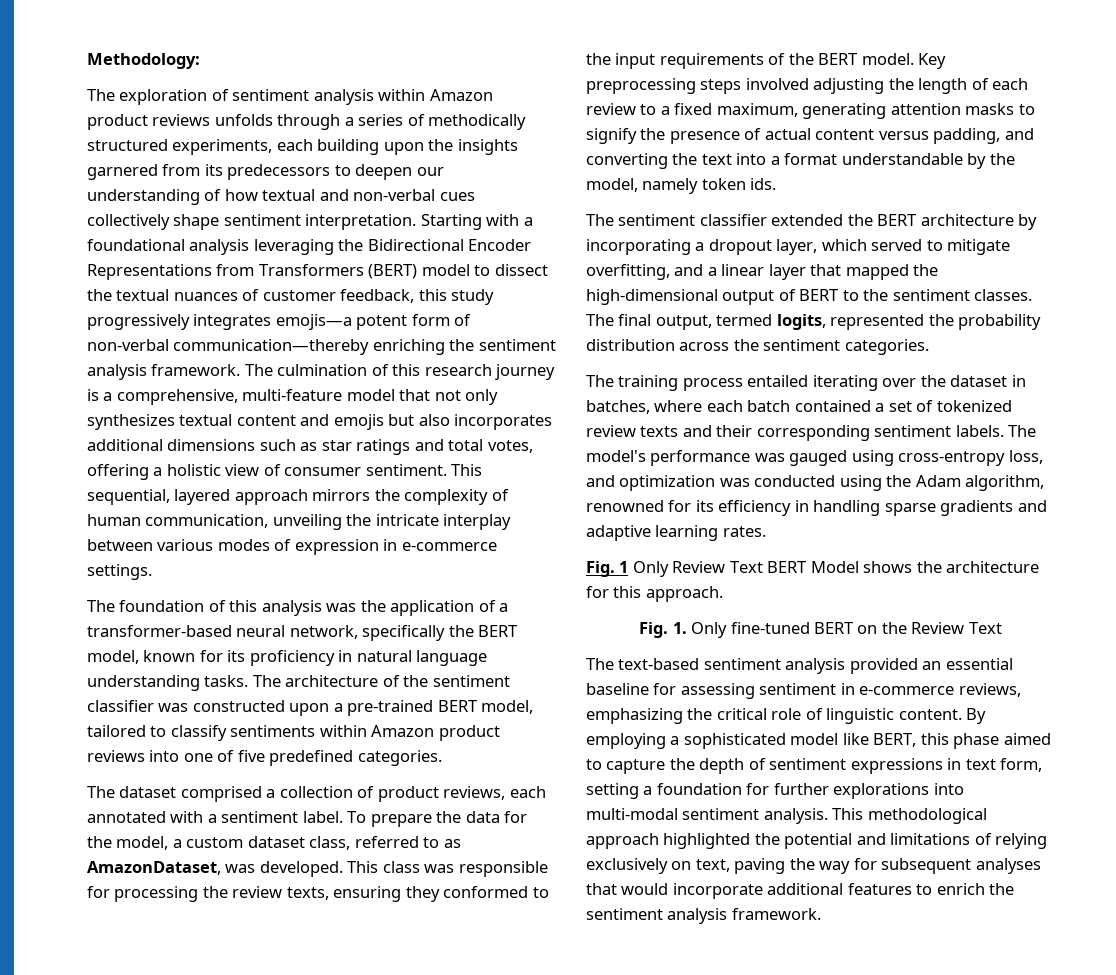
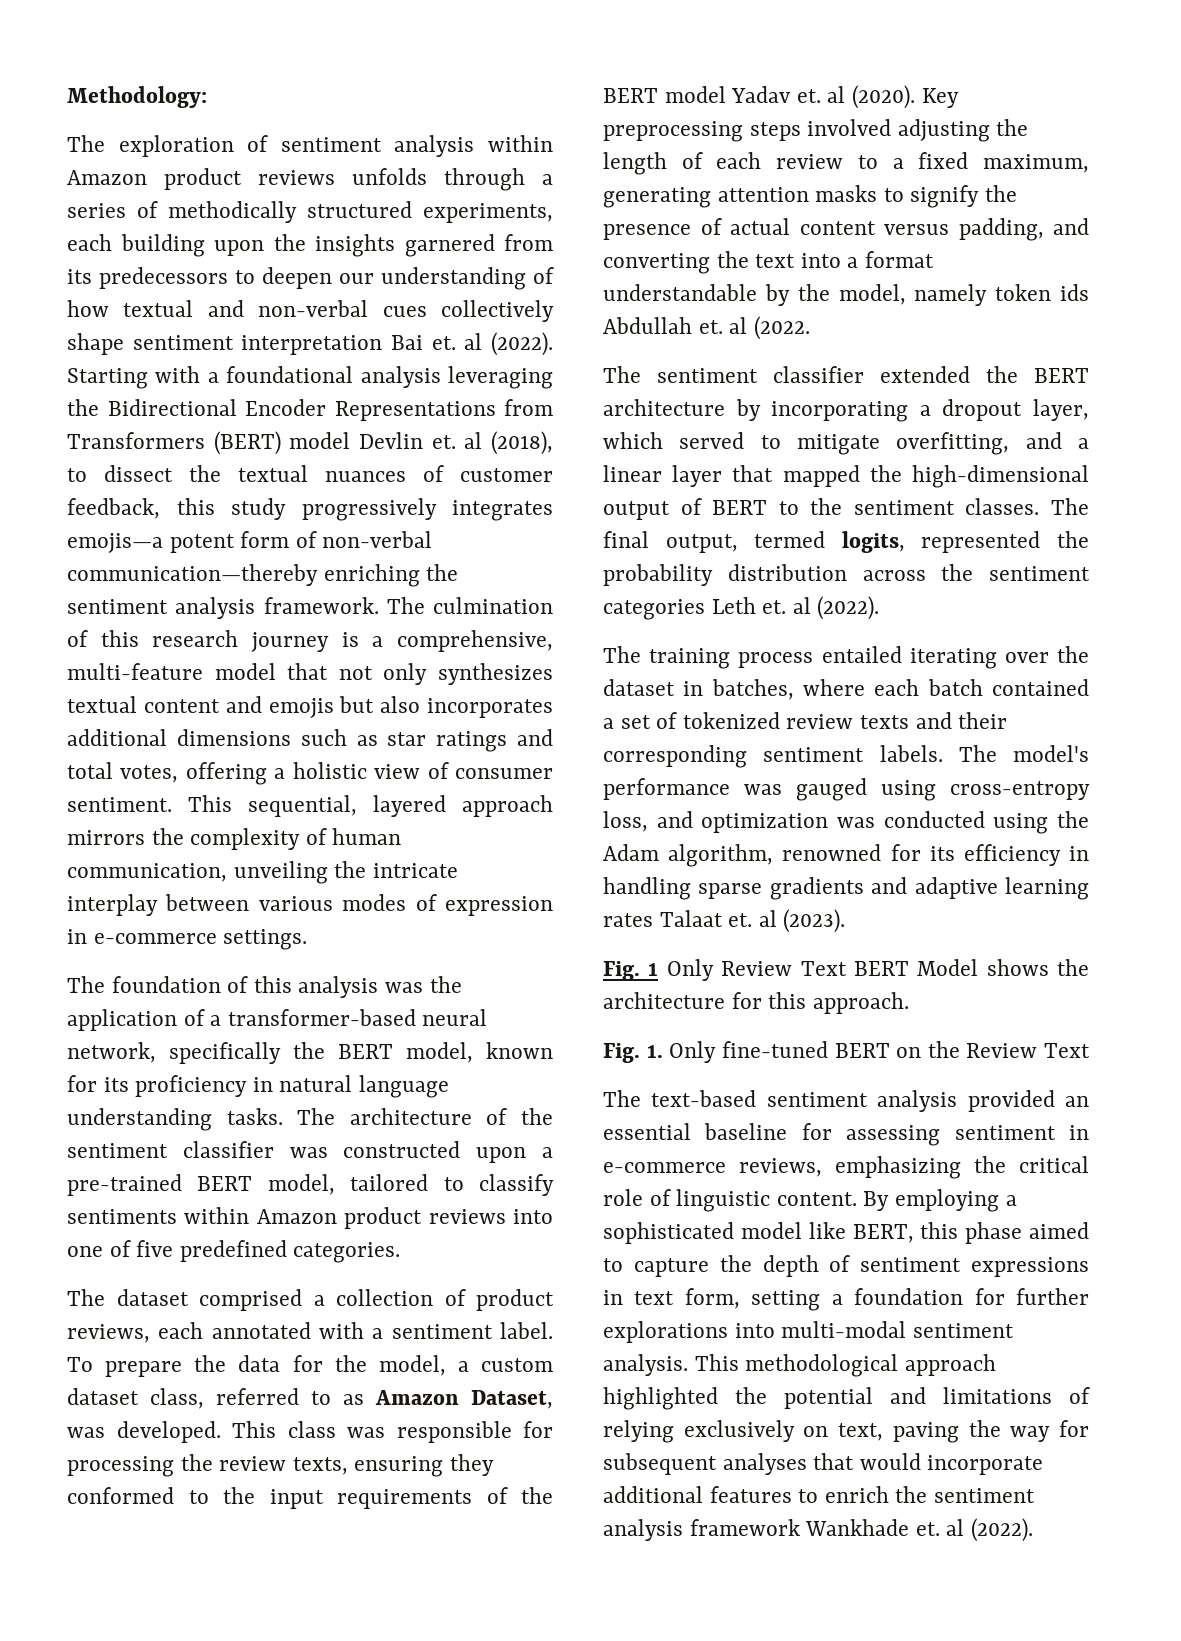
[305,214,417,230] interpretation. -> [241,332,554,356] interpretation Bai et. al (2022).
(470, 270) none -> [359,431,553,455] Devlin et. al (2018),
[87,861,221,875] AmazonDataset, -> [375,1390,553,1409] Amazon Dataset,
[861,53,914,65] model. -> [664,85,916,109] model Yadav et. al (2020).
[750,178,777,190] ids. -> [1060,284,1089,301] [603,316,810,340] ids Abdullah et. al (2022.
[844,339,929,355] categories. -> [603,596,880,620] categories Leth et. al (2022).
[722,526,766,537] rates. -> [603,909,846,933] rates Talaat et. al (2023).
[731,908,821,920] framework. -> [689,1518,1034,1542] framework Wankhade et. al (2022).

